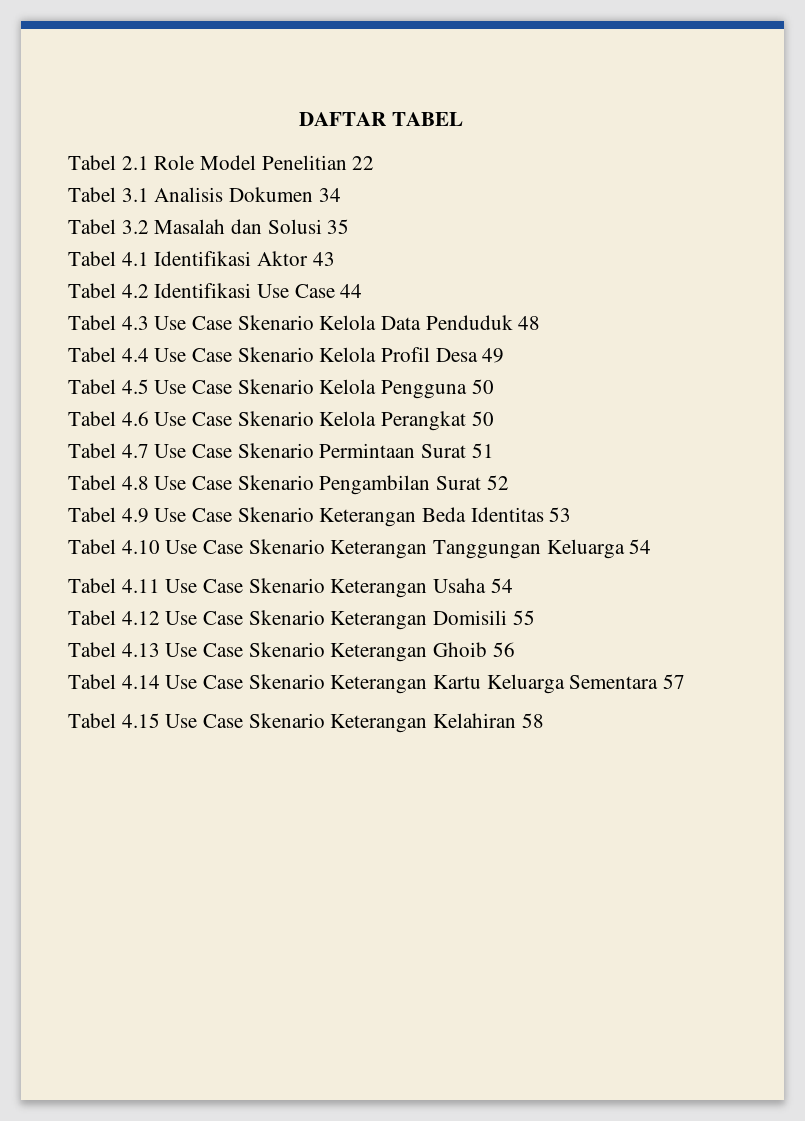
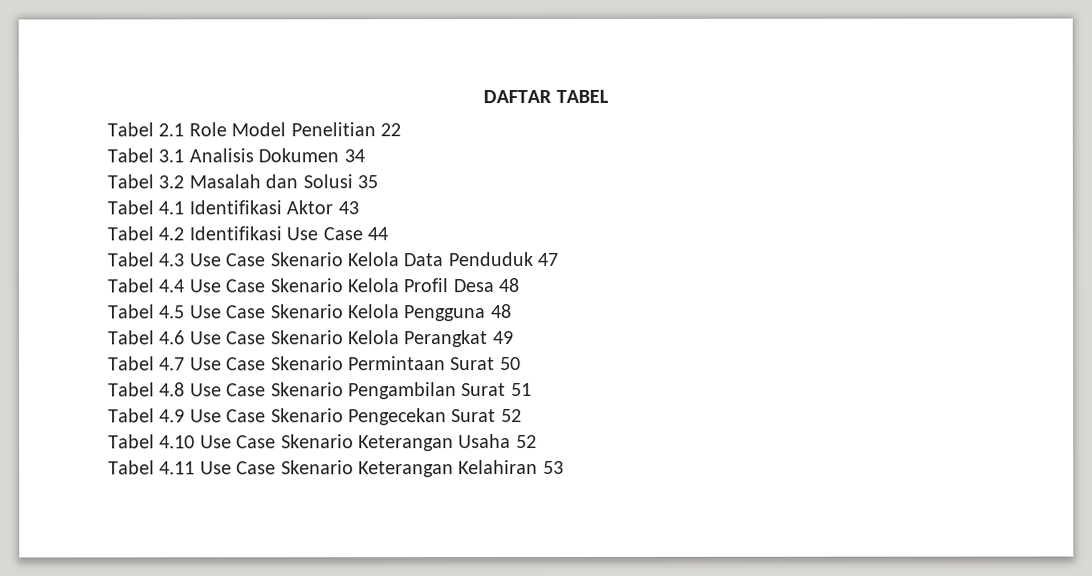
[518,316,541,330] 48 -> [537,252,559,267] 47
[482,348,505,363] 49 -> [498,278,521,293] 48
[471,379,494,394] 50 -> [490,304,512,319] 48
[471,411,494,426] 50 -> [492,331,514,345] 49
[471,443,494,458] 51 -> [499,357,521,371] 50
[486,475,509,490] 52 -> [510,383,532,397] 51
[319,507,572,527] Keterangan Beda Identitas 53 -> [348,408,522,426] Pengecekan Surat 52
[433,539,652,559] Tanggungan Keluarga 54 -> [458,434,537,449] Usaha 52
[433,578,513,593] [68,610,535,630] [68,642,515,662] [68,674,686,694] [68,713,544,733] Usaha 54 // Tabel 4.12 Use Case Skenario Keterangan Domisili 55 // Tabel 4.13 Use Case Skenario Keterangan Ghoib 56 // Tabel 4.14 Use Case Skenario Keterangan Kartu Keluarga Sementara 57 // Tabel 4.15 Use Case Skenario Keterangan Kelahiran 58 -> [458,460,564,475] Kelahiran 53

